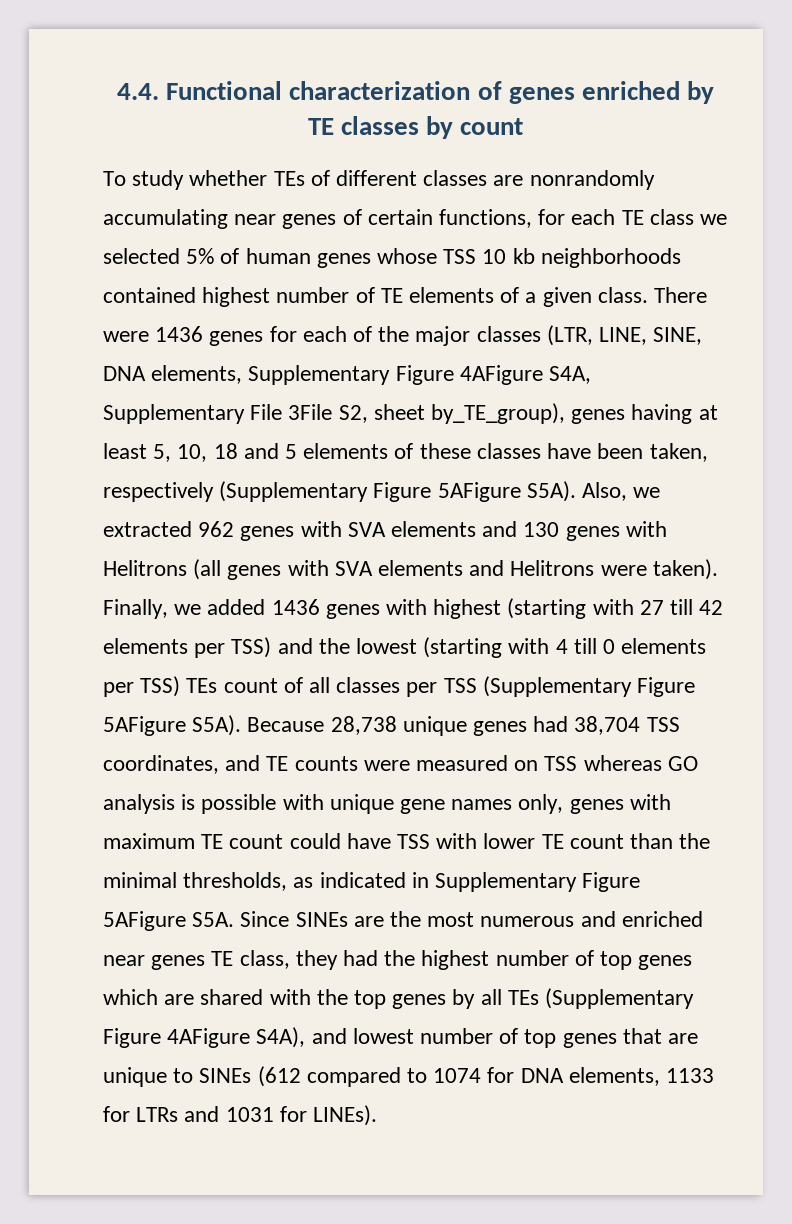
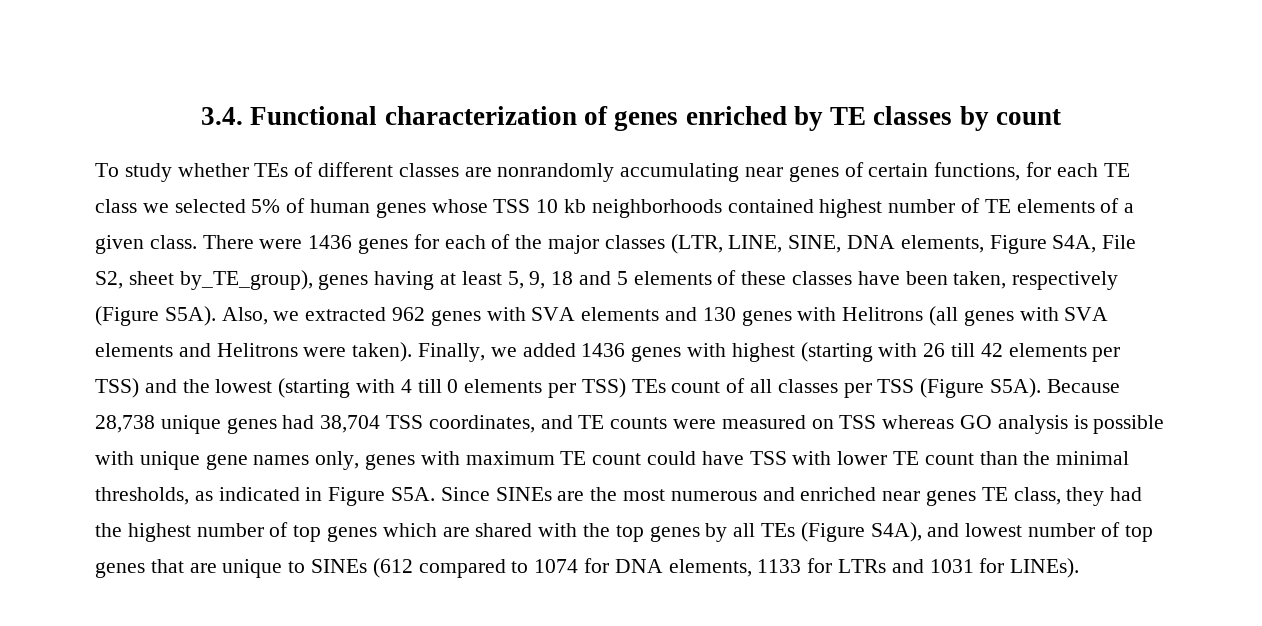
[116,83,159,100] 4.4. -> [201,107,244,125] 3.4.
[248,365,592,385] [103,404,333,424] Supplementary Figure 4AFigure S4A, Supplementary File 3File -> [989,235,1137,254] Figure S4A, File
[177,444,208,462] 10, -> [529,271,546,289] 9,
[219,481,521,502] (Supplementary Figure 5AFigure -> [95,306,159,326] (Figure
[639,600,664,615] 27 -> [923,343,946,357] 26
[482,676,696,697] [103,716,186,736] (Supplementary Figure 5AFigure -> [920,378,985,398] (Figure
[435,872,641,892] [103,911,186,931] Supplementary Figure 5AFigure -> [328,487,386,506] Figure
[545,988,695,1009] [103,1028,251,1048] (Supplementary Figure 4AFigure -> [800,522,865,542] (Figure

